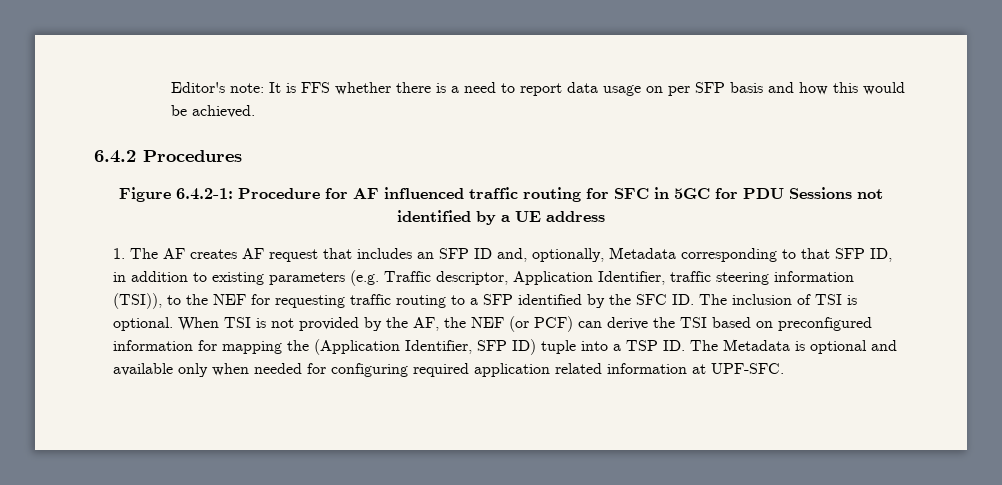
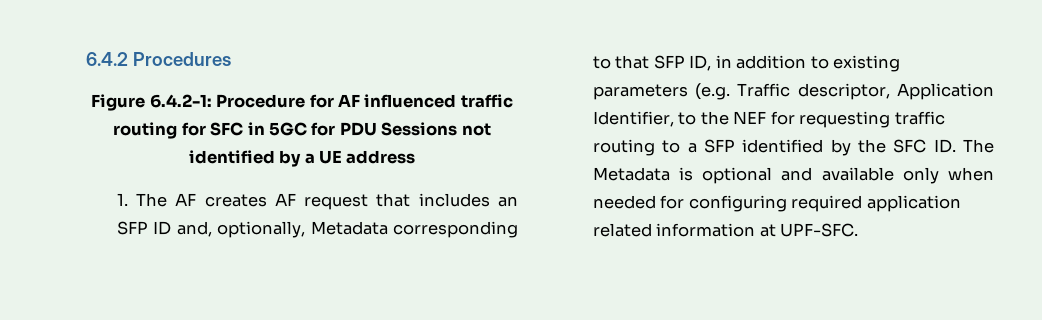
[171,82,906,96] [171,105,256,118] Editor's note: It is FFS whether there is a need to report data usage on per SFP basis and how this would be achieved. // -> (86, 59) none
[670,271,855,285] [113,293,163,309] traffic steering information (TSI)), -> (674, 119) none
[732,294,858,305] [113,316,873,332] [113,339,719,355] inclusion of TSI is optional. When TSI is not provided by the AF, the NEF (or PCF) can derive the TSI based on preconfigured information for mapping the (Application Identifier, SFP ID) tuple into a TSP ID. The -> (994, 146) none

